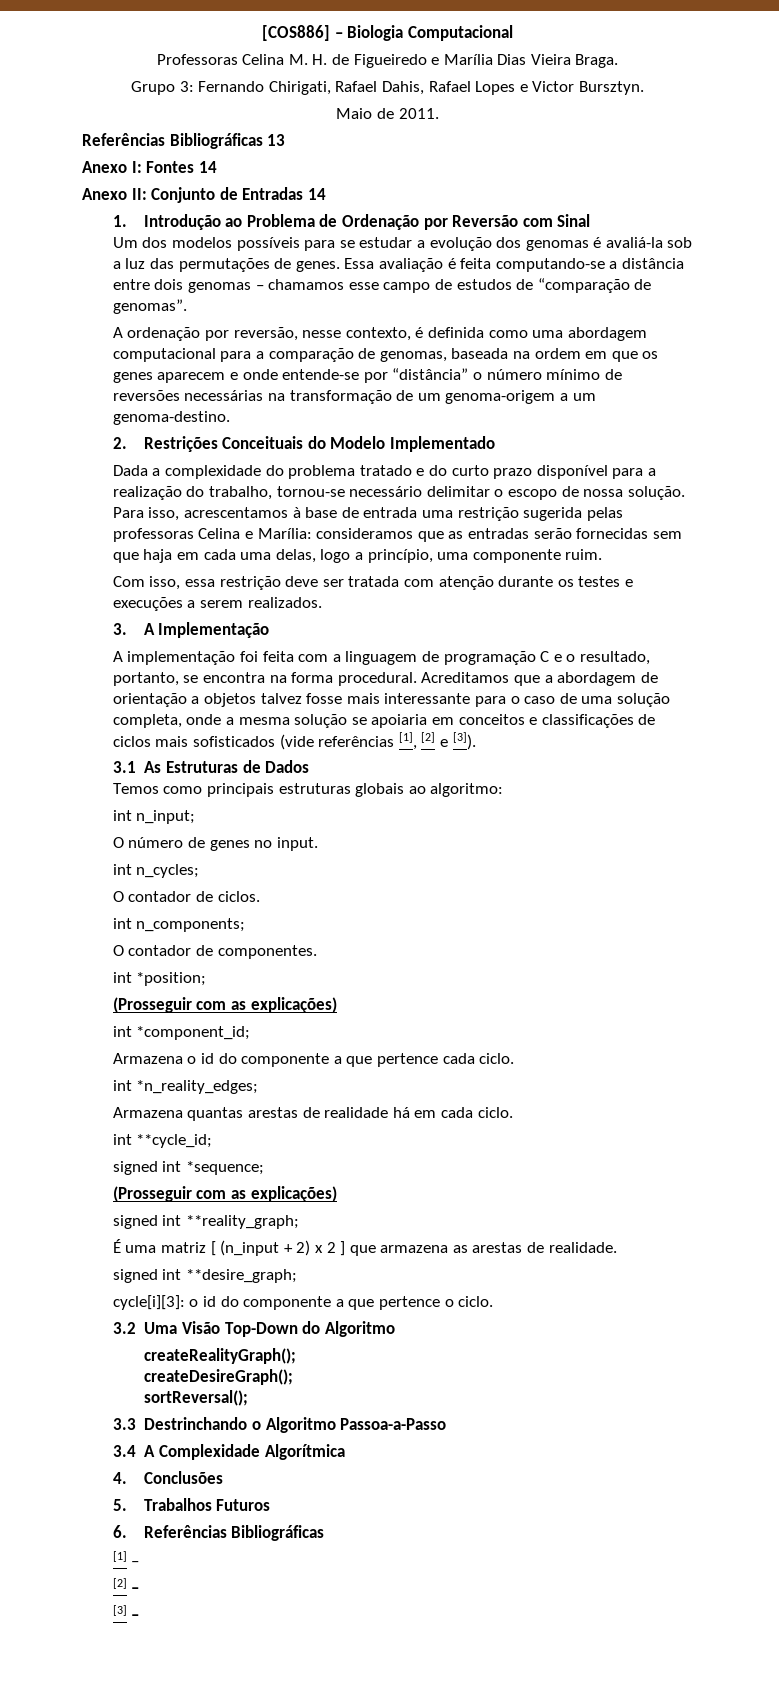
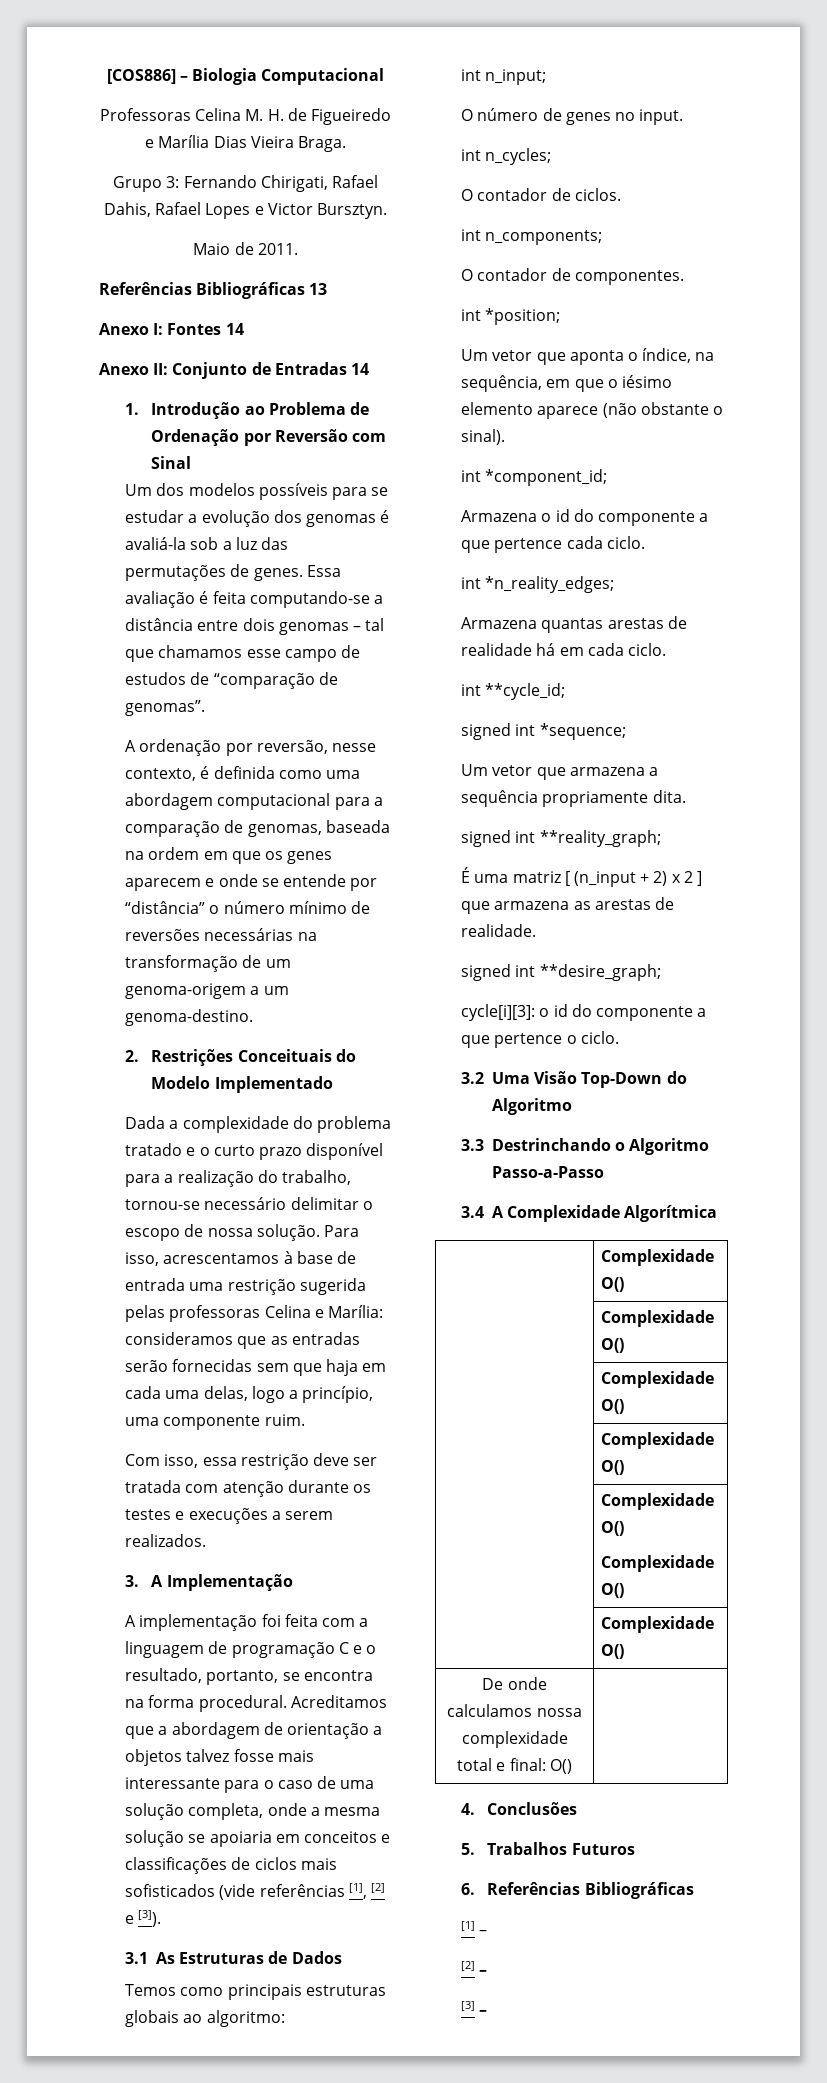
(264, 287) none -> [365,618,385,631] [125,649,155,662] tal que
[282,369,360,380] entende-se -> [261,874,346,887] se entende
[428,465,447,476] do -> [199,1147,210,1156] o
[112,997,337,1013] (Prosseguir com as explicações) -> [461,348,715,365] [461,375,672,392] [461,402,723,419] [461,429,506,445] Um vetor que aponta o índice, na sequência, em que o iésimo elemento aparece (não obstante o sinal).
[112,1186,337,1202] (Prosseguir com as explicações) -> [461,764,658,780] [461,790,686,807] Um vetor que armazena a sequência propriamente dita.
[143,1348,296,1364] [143,1369,293,1385] [143,1390,248,1406] // createRealityGraph(); // createDesireGraph(); // sortReversal(); -> (572, 1106) none
[340,1418,447,1430] Passoa-a-Passo -> [491,1166,604,1178] Passo-a-Passo
(345, 1452) none -> [601,1249,715,1266] [601,1277,625,1292] [601,1310,715,1327] [601,1338,625,1353] [601,1371,715,1388] [601,1399,625,1414] [601,1432,715,1449] [601,1460,625,1475] [601,1493,715,1510] [601,1521,625,1536] [601,1555,715,1572] [601,1583,625,1598] [601,1616,715,1633] [601,1644,625,1659] [482,1677,547,1690] [447,1704,582,1717] [461,1731,568,1748] [457,1758,572,1774] // | Complexidade O() // | Complexidade O() // | Complexidade O() // | Complexidade O() // | Complexidade O() // Complexidade O() // | Complexidade O() // De onde calculamos nossa complexidade total e final: O() |

